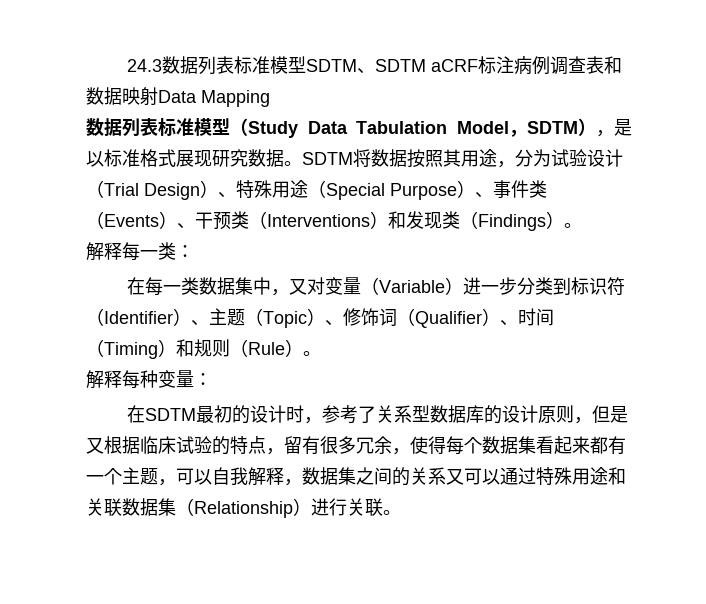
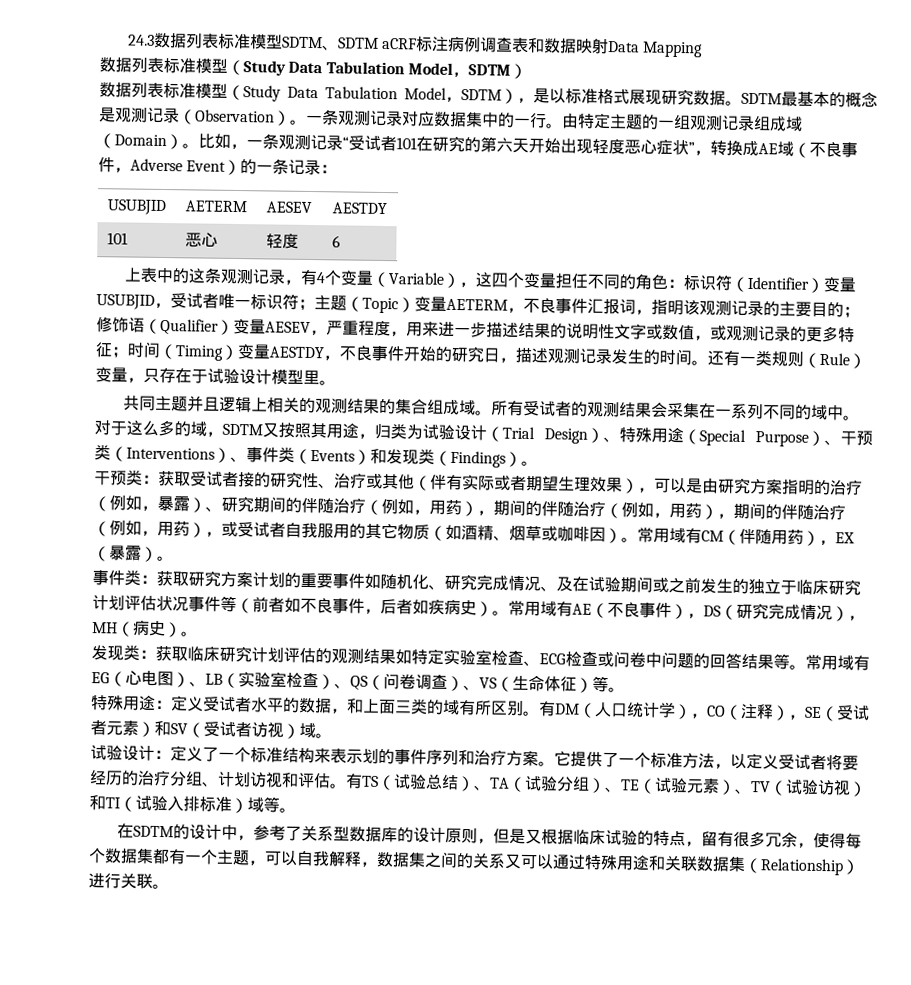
(596, 127) none -> [99,82,518,104] // 数据列表标准模型（Study Data Tabulation Model，SDTM）
[353,149,407,167] 将数据 -> [781,91,878,108] [99,107,803,132] [98,133,858,158] [98,157,338,176] [106,199,166,216] [184,200,247,213] [265,201,312,214] [331,202,387,215] [106,232,128,245] [184,232,218,248] [265,233,299,249] [331,235,341,248] [123,267,856,293] [96,293,860,319] [96,316,855,343] [95,341,866,369] [95,367,336,386] [122,395,860,421] [94,419,279,438] 最基本的概念是观测记录（Observation）。一条观测记录对应数据集中的一行。由特定主题的一组观测记录组成域（Domain）。比如，一条观测记录“受试者101在研究的第六天开始出现轻度恶心症状”，转换成AE域（不良事件，Adverse Event）的一条记录： // USUBJID | AETERM | AESEV | AESTDY // 101 | 恶心 | 轻度 | 6 // 上表中的这条观测记录，有4个变量（Variable），这四个变量担任不同的角色：标识符（Identifier）变量USUBJID，受试者唯一标识符；主题（Topic）变量AETERM，不良事件汇报词，指明该观测记录的主要目的；修饰语（Qualifier）变量AESEV，严重程度，用来进一步描述结果的说明性文字或数值，或观测记录的更多特征；时间（Timing）变量AESTDY，不良事件开始的研究日，描述观测记录发生的时间。还有一类规则（Rule）变量，只存在于试验设计模型里。 // 共同主题并且逻辑上相关的观测结果的集合组成域。所有受试者的观测结果会采集在一系列不同的域中。对于这么多的域，SDTM又
[515,149,533,167] 分 -> [374,423,407,440] 归类
[493,180,547,198] [86,211,370,230] 事件类（Events）、干预类（Interventions -> [840,430,873,446] [94,444,355,465] 干预类（Interventions）、事件类（Events
[86,242,194,261] [126,277,625,296] [86,308,554,328] [86,339,321,359] [86,370,212,389] 解释每一类： // 在每一类数据集中，又对变量（Variable）进一步分类到标识符（Identifier）、主题（Topic）、修饰词（Qualifier）、时间（Timing）和规则（Rule）。 // 解释每种变量： -> [94,469,863,496] [93,495,846,521] [93,520,855,546] [93,545,174,562] [92,569,861,596] [92,595,865,622] [92,619,198,638] [91,644,870,671] [91,670,625,693] [91,694,870,722] [90,720,332,739] [90,745,859,771] [89,769,867,797] [89,795,296,814] 干预类：获取受试者接的研究性、治疗或其他（伴有实际或者期望生理效果），可以是由研究方案指明的治疗（例如，暴露）、研究期间的伴随治疗（例如，用药），期间的伴随治疗（例如，用药），期间的伴随治疗（例如，用药），或受试者自我服用的其它物质（如酒精、烟草或咖啡因）。常用域有CM（伴随用药），EX（暴露）。 // 事件类：获取研究方案计划的重要事件如随机化、研究完成情况、及在试验期间或之前发生的独立于临床研究计划评估状况事件等（前者如不良事件，后者如疾病史）。常用域有AE（不良事件），DS（研究完成情况），MH（病史）。 // 发现类：获取临床研究计划评估的观测结果如特定实验室检查、ECG检查或问卷中问题的回答结果等。常用域有EG（心电图）、LB（实验室检查）、QS（问卷调查）、VS（生命体征）等。 // 特殊用途：定义受试者水平的数据，和上面三类的域有所区别。有DM（人口统计学），CO（注释），SE（受试者元素）和SV（受试者访视）域。 // 试验设计：定义了一个标准结构来表示划的事件序列和治疗方案。它提供了一个标准方法，以定义受试者将要经历的治疗分组、计划访视和评估。有TS（试验总结）、TA（试验分组）、TE（试验元素）、TV（试验访视）和TI（试验入排标准）域等。
[195,405,304,424] 最初的设计时 -> [172,824,238,841] 的设计中
[536,436,590,454] 看起来 -> (154, 856) none

